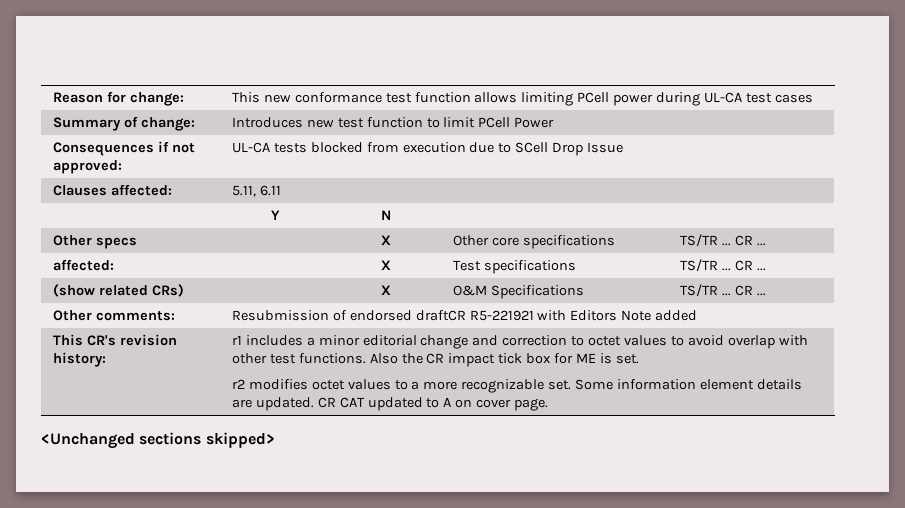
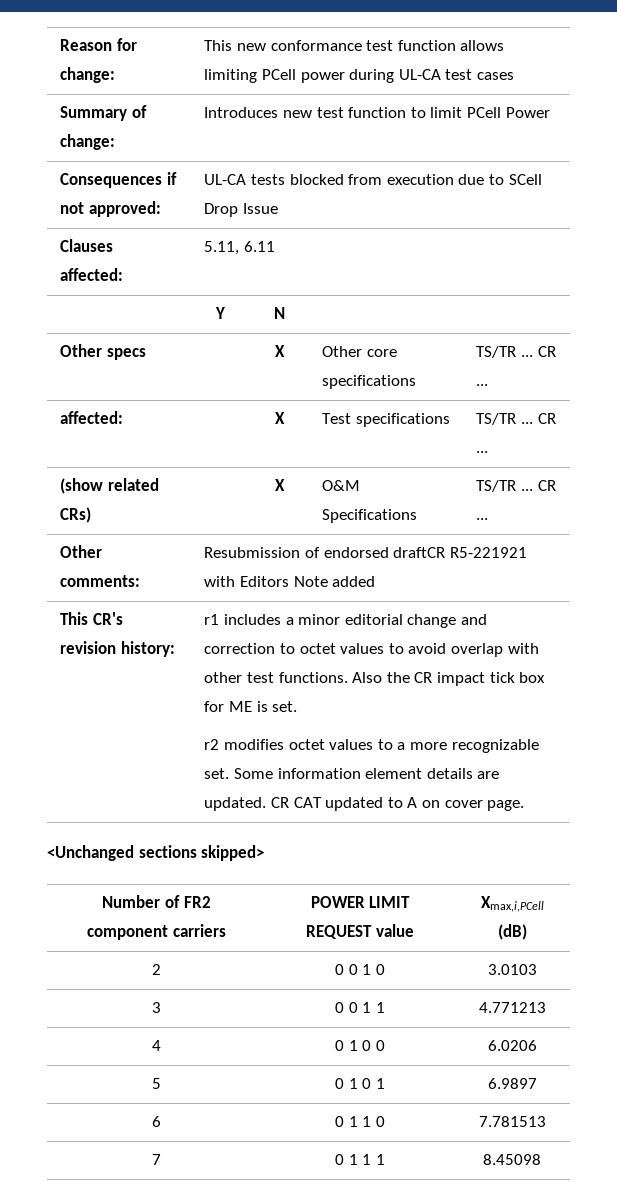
(275, 440) none -> [102,895,211,908] [87,924,226,940] [310,896,411,908] [306,924,414,939] [480,896,544,912] [497,924,527,940] [152,964,161,975] [335,964,385,975] [487,964,537,975] [152,1002,161,1013] [335,1002,385,1013] [478,1002,546,1013] [152,1040,161,1051] [335,1040,385,1051] [487,1040,537,1051] [152,1078,161,1089] [335,1078,385,1089] [487,1078,537,1089] [152,1116,161,1127] [335,1116,385,1127] [478,1116,546,1127] [152,1154,161,1165] [335,1154,385,1165] [483,1154,541,1165] // Number of FR2 component carriers | POWER LIMIT REQUEST value | Xmax,i,PCell (dB) // 2 | 0 0 1 0 | 3.0103 // 3 | 0 0 1 1 | 4.771213 // 4 | 0 1 0 0 | 6.0206 // 5 | 0 1 0 1 | 6.9897 // 6 | 0 1 1 0 | 7.781513 // 7 | 0 1 1 1 | 8.45098

